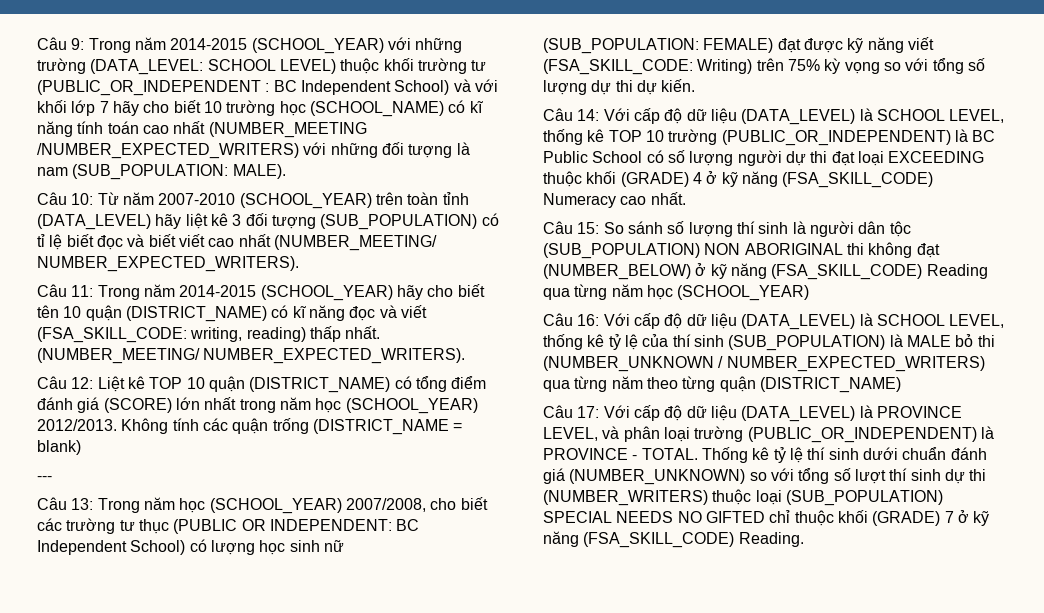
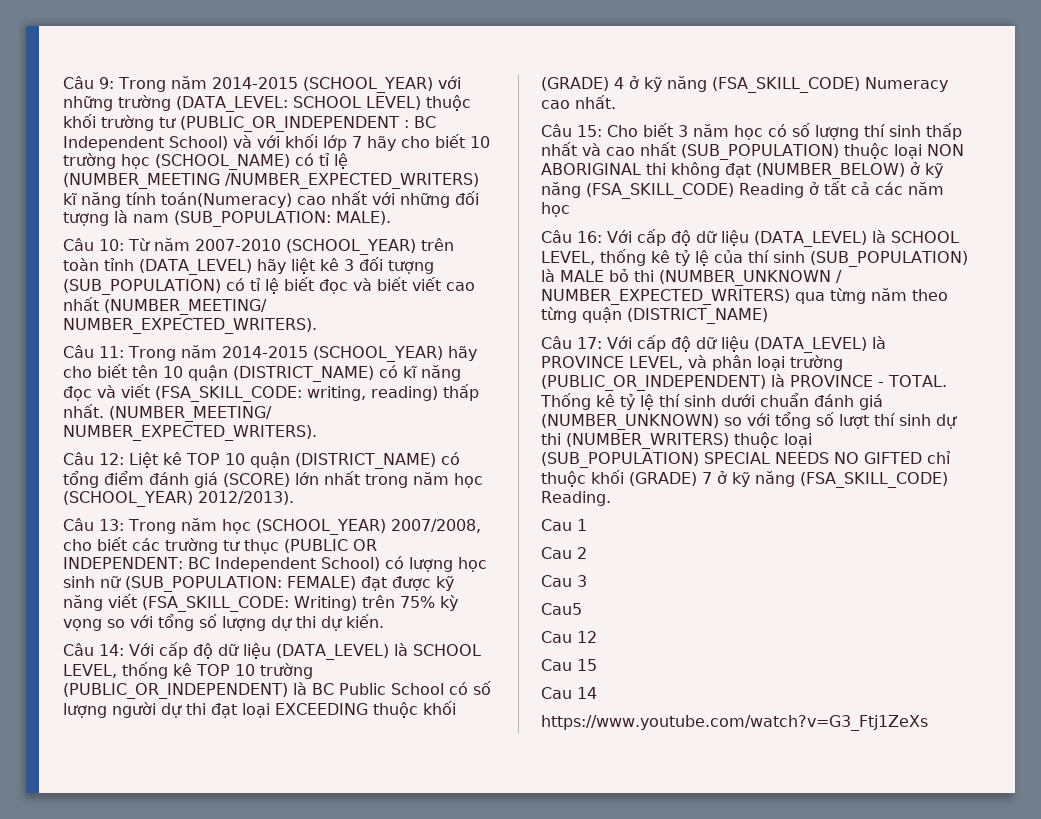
(466, 106) none -> [319,153,348,169] [63,173,479,189] tỉ lệ (NUMBER_MEETING /NUMBER_EXPECTED_WRITERS)
[107,121,367,138] [37,143,299,159] toán cao nhất (NUMBER_MEETING /NUMBER_EXPECTED_WRITERS) -> [161,191,367,208] toán(Numeracy) cao nhất
[37,418,463,435] [37,440,81,455] [37,476,52,481] 2012/2013. Không tính các quận trống (DISTRICT_NAME = blank) // --- -> [198,491,294,505] 2012/2013).
[603,221,911,237] [543,243,700,259] So sánh số lượng thí sinh là người dân tộc (SUB_POPULATION) -> [607,123,962,140] [541,142,922,160] Cho biết 3 năm học có số lượng thí sinh thấp nhất và cao nhất (SUB_POPULATION) thuộc loại
[543,284,810,301] qua từng năm học (SCHOOL_YEAR) -> [809,181,944,195] [541,202,570,217] ở tất cả các năm học
(804, 539) none -> [541,519,587,531] [541,547,587,559] [541,575,587,587] [541,603,582,615] [541,631,597,643] [541,659,597,671] [541,687,597,699] [541,715,928,731] // Cau 1 // Cau 2 // Cau 3 // Cau5 // Cau 12 // Cau 15 // Cau 14 // https://www.youtube.com/watch?v=G3_Ftj1ZeXs

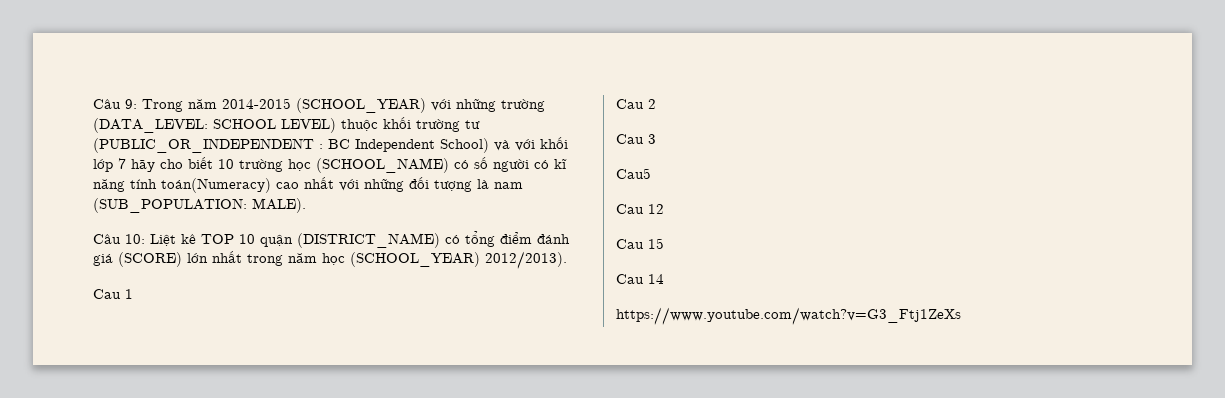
[319,153,348,169] [63,173,479,189] tỉ lệ (NUMBER_MEETING /NUMBER_EXPECTED_WRITERS) -> [474,157,549,172] số người có
[128,238,454,255] [63,257,434,275] [63,277,475,295] [63,297,267,315] [63,318,317,334] [63,345,477,362] [63,364,461,382] [63,384,479,402] [63,404,272,422] [63,425,317,441] [63,452,124,465] Từ năm 2007-2010 (SCHOOL_YEAR) trên toàn tỉnh (DATA_LEVEL) hãy liệt kê 3 đối tượng (SUB_POPULATION) có tỉ lệ biết đọc và biết viết cao nhất (NUMBER_MEETING/ NUMBER_EXPECTED_WRITERS). // Câu 11: Trong năm 2014-2015 (SCHOOL_YEAR) hãy cho biết tên 10 quận (DISTRICT_NAME) có kĩ năng đọc và viết (FSA_SKILL_CODE: writing, reading) thấp nhất. (NUMBER_MEETING/ NUMBER_EXPECTED_WRITERS). // Câu 12: -> (145, 239) none
[63,518,481,535] [63,537,377,554] [63,556,487,572] [63,576,454,592] [63,594,458,612] [63,614,384,631] [63,642,481,660] [63,662,313,679] [63,681,491,699] [63,701,456,718] [541,76,948,93] [541,95,616,109] [541,123,962,140] [541,142,964,160] [541,162,943,179] [541,181,944,199] [541,202,570,217] [541,229,959,247] [541,249,968,267] [541,269,842,286] [541,288,948,305] [541,307,768,324] [541,335,886,353] [541,355,843,371] [541,374,947,391] [540,393,883,410] [541,412,957,430] [541,432,812,449] [541,451,951,468] [541,470,948,488] [541,491,611,506] // Câu 13: Trong năm học (SCHOOL_YEAR) 2007/2008, cho biết các trường tư thục (PUBLIC OR INDEPENDENT: BC Independent School) có lượng học sinh nữ (SUB_POPULATION: FEMALE) đạt được kỹ năng viết (FSA_SKILL_CODE: Writing) trên 75% kỳ vọng so với tổng số lượng dự thi dự kiến. // Câu 14: Với cấp độ dữ liệu (DATA_LEVEL) là SCHOOL LEVEL, thống kê TOP 10 trường (PUBLIC_OR_INDEPENDENT) là BC Public School có số lượng người dự thi đạt loại EXCEEDING thuộc khối (GRADE) 4 ở kỹ năng (FSA_SKILL_CODE) Numeracy cao nhất. // Câu 15: Cho biết 3 năm học có số lượng thí sinh thấp nhất và cao nhất (SUB_POPULATION) thuộc loại NON ABORIGINAL thi không đạt (NUMBER_BELOW) ở kỹ năng (FSA_SKILL_CODE) Reading ở tất cả các năm học // Câu 16: Với cấp độ dữ liệu (DATA_LEVEL) là SCHOOL LEVEL, thống kê tỷ lệ của thí sinh (SUB_POPULATION) là MALE bỏ thi (NUMBER_UNKNOWN / NUMBER_EXPECTED_WRITERS) qua từng năm theo từng quận (DISTRICT_NAME) // Câu 17: Với cấp độ dữ liệu (DATA_LEVEL) là PROVINCE LEVEL, và phân loại trường (PUBLIC_OR_INDEPENDENT) là PROVINCE - TOTAL. Thống kê tỷ lệ thí sinh dưới chuẩn đánh giá (NUMBER_UNKNOWN) so với tổng số lượt thí sinh dự thi (NUMBER_WRITERS) thuộc loại (SUB_POPULATION) SPECIAL NEEDS NO GIFTED chỉ thuộc khối (GRADE) 7 ở kỹ năng (FSA_SKILL_CODE) Reading. -> (567, 260) none

